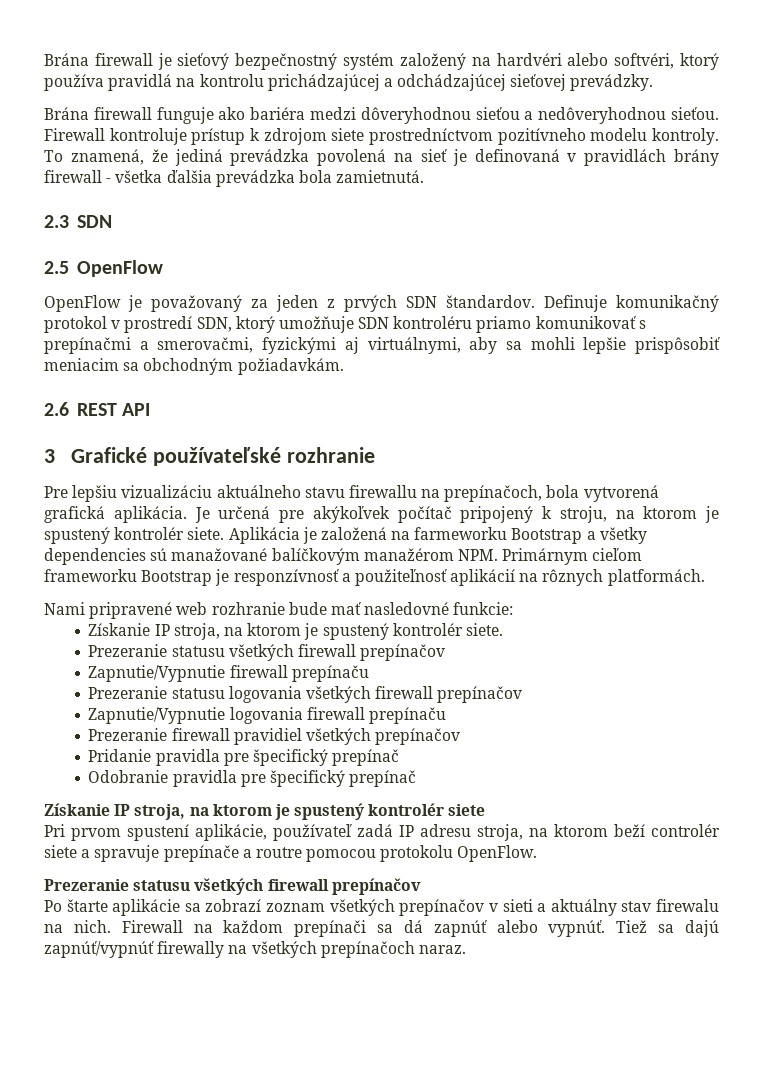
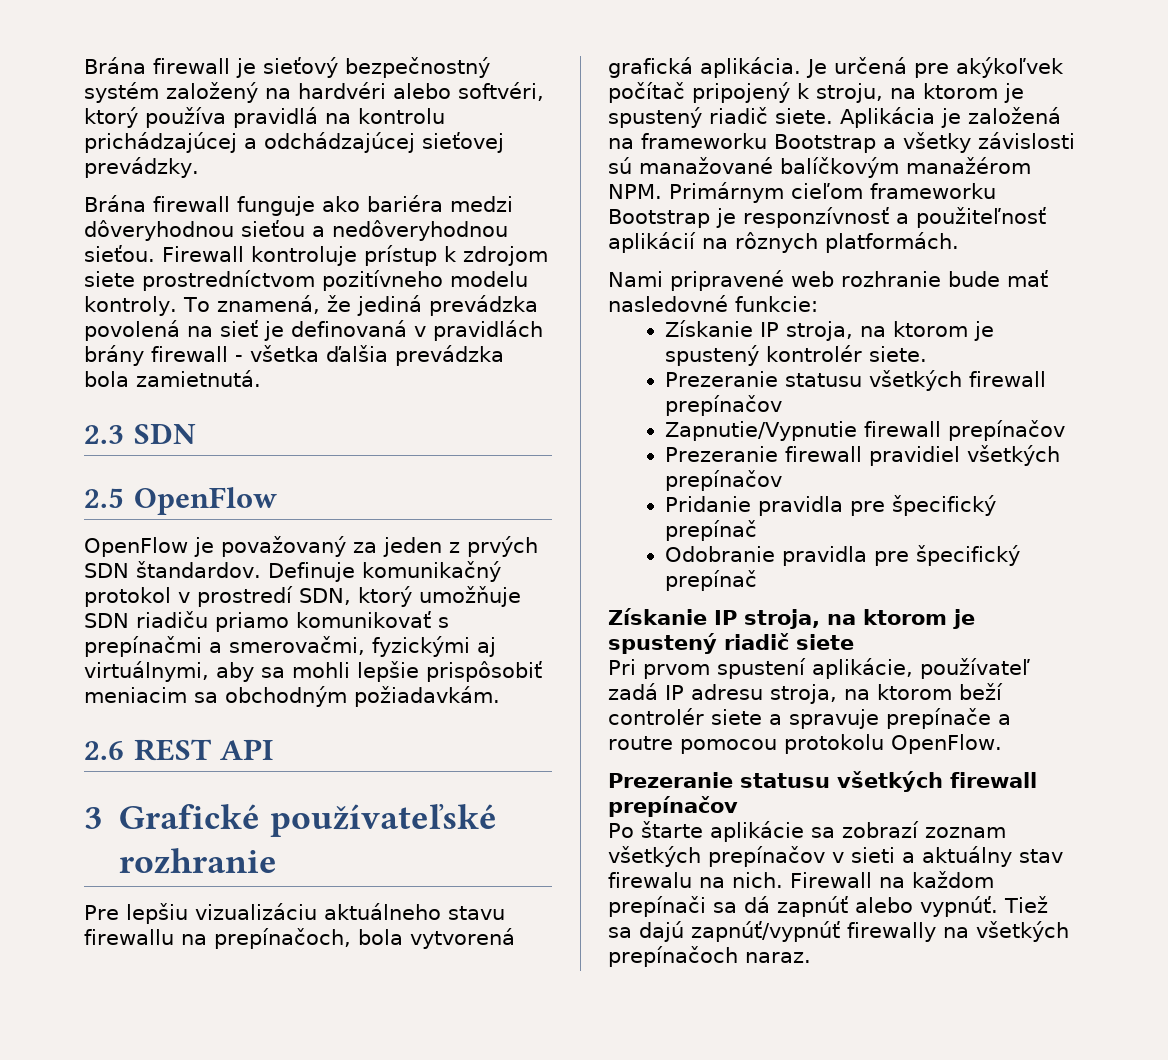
[393,316,473,329] kontroléru -> [136,611,208,628] riadiču
[114,527,185,540] kontrolér -> [709,107,768,124] riadič
[414,527,508,540] farmeworku -> [641,133,767,149] frameworku
[44,548,146,565] dependencies -> [977,132,1075,149] závislosti
[291,665,369,682] [88,686,523,703] [88,707,447,724] prepínaču // Prezeranie statusu logovania všetkých firewall prepínačov // Zapnutie/Vypnutie logovania firewall prepínaču -> [948,420,1066,441] prepínačov
[368,803,445,816] kontrolér -> [724,633,789,650] riadič

